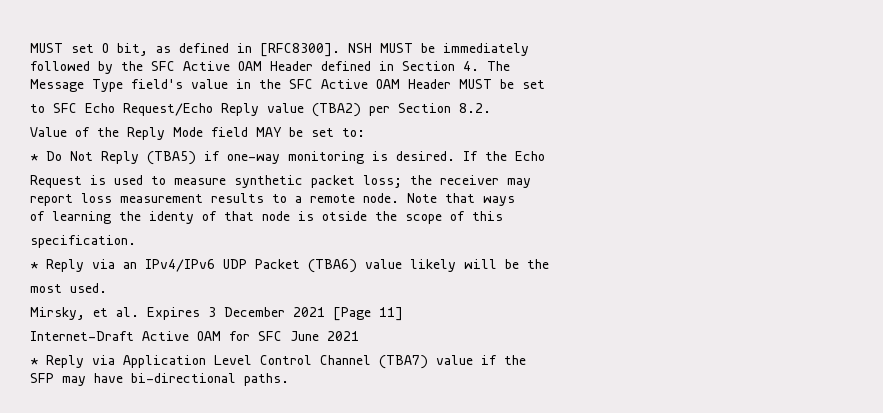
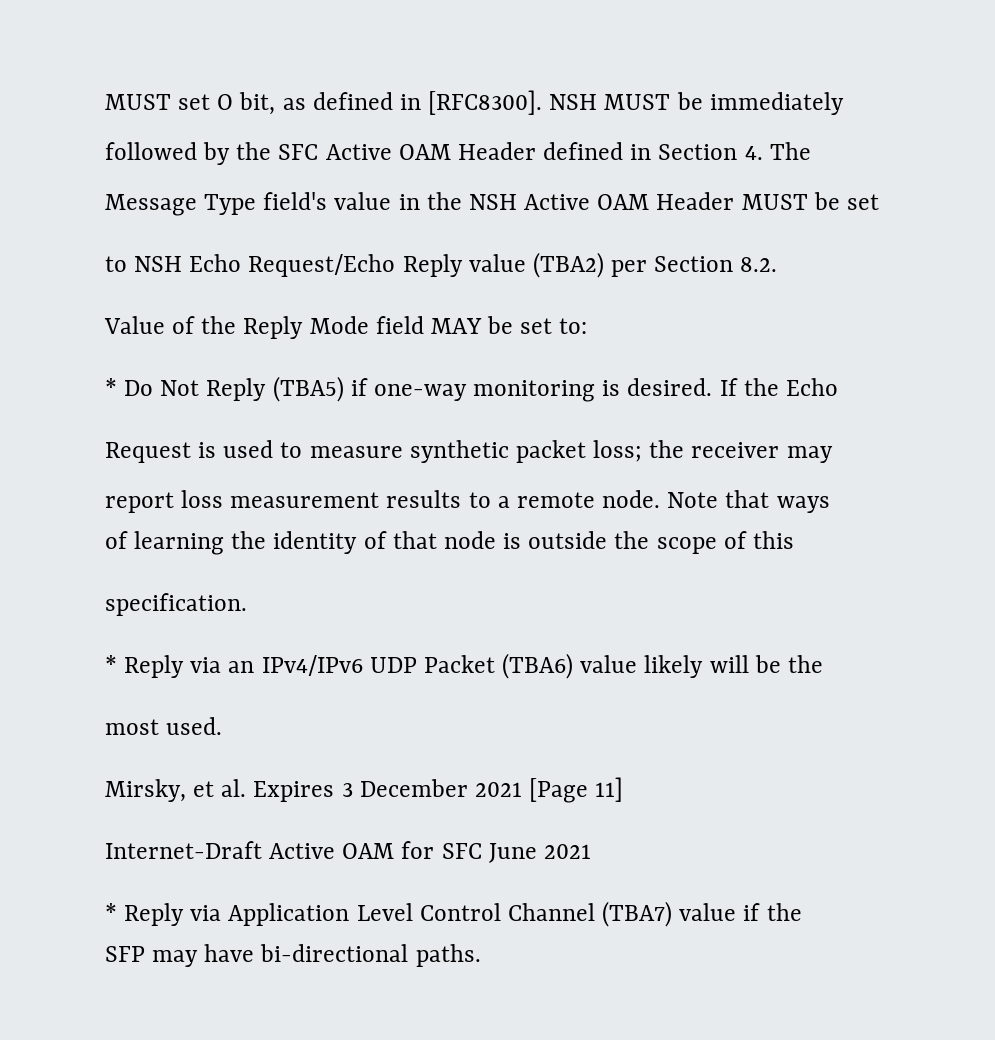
[289,79,313,89] SFC -> [468,194,517,210] NSH
[53,103,77,113] SFC -> [134,256,183,272] NSH
[149,211,194,224] identy -> [273,531,358,554] identity
[322,211,367,221] otside -> [528,531,608,549] outside

